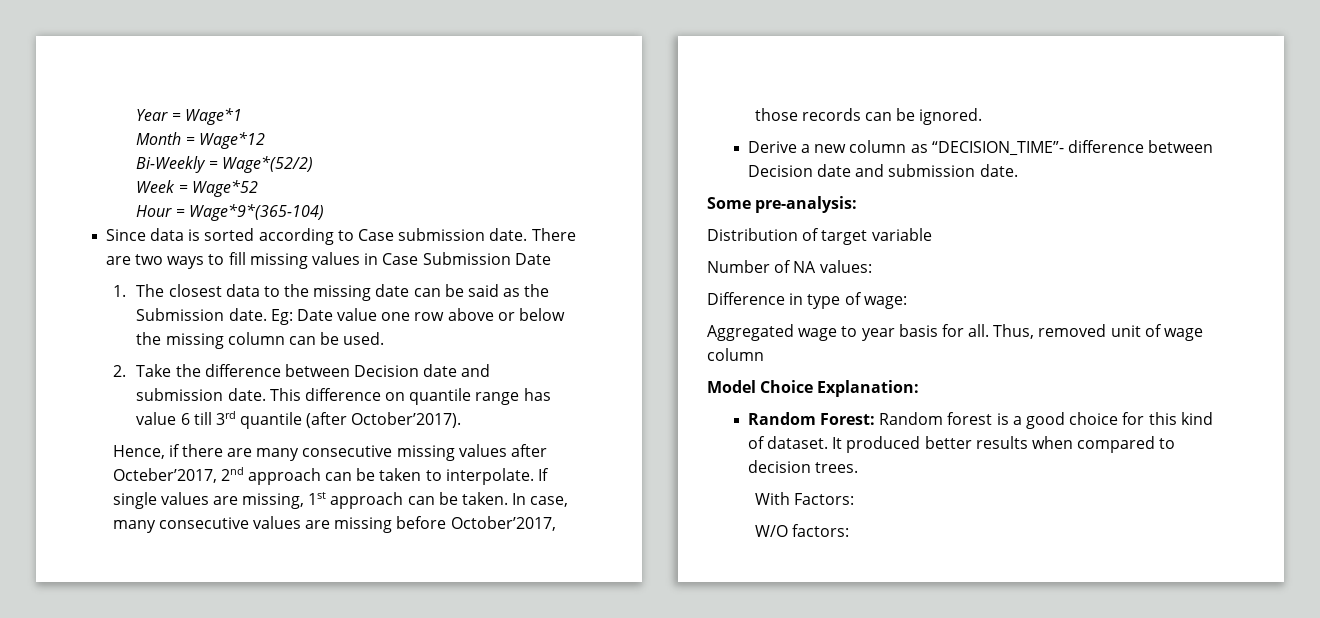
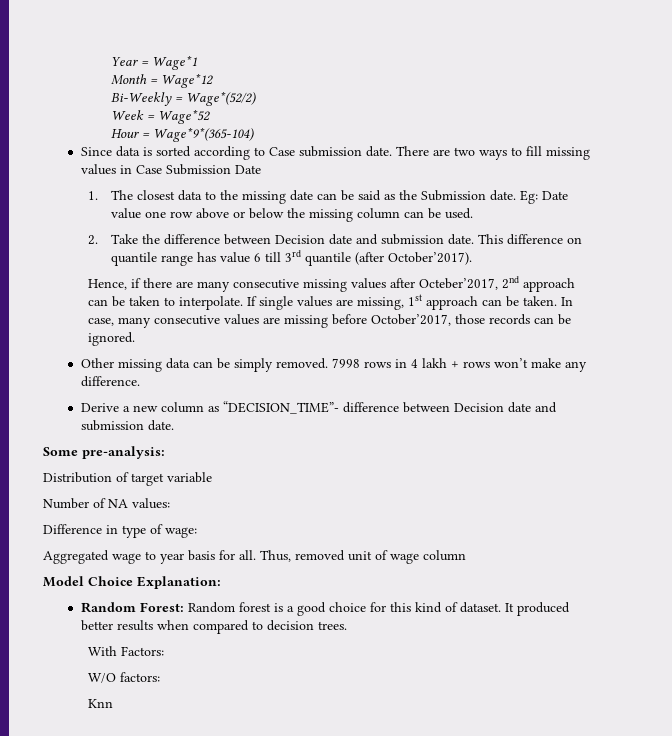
(983, 116) none -> [80,358,587,372] [80,376,140,387] // Other missing data can be simply removed. 7998 rows in 4 lakh + rows won’t make any difference.
(849, 530) none -> [88,699,114,708] // Knn

